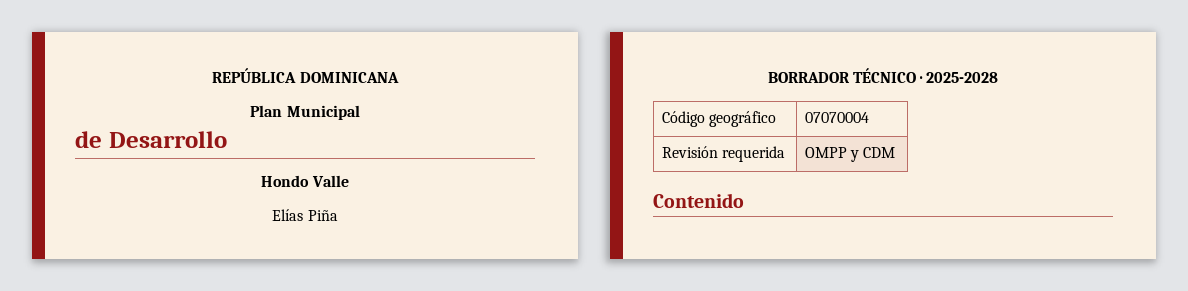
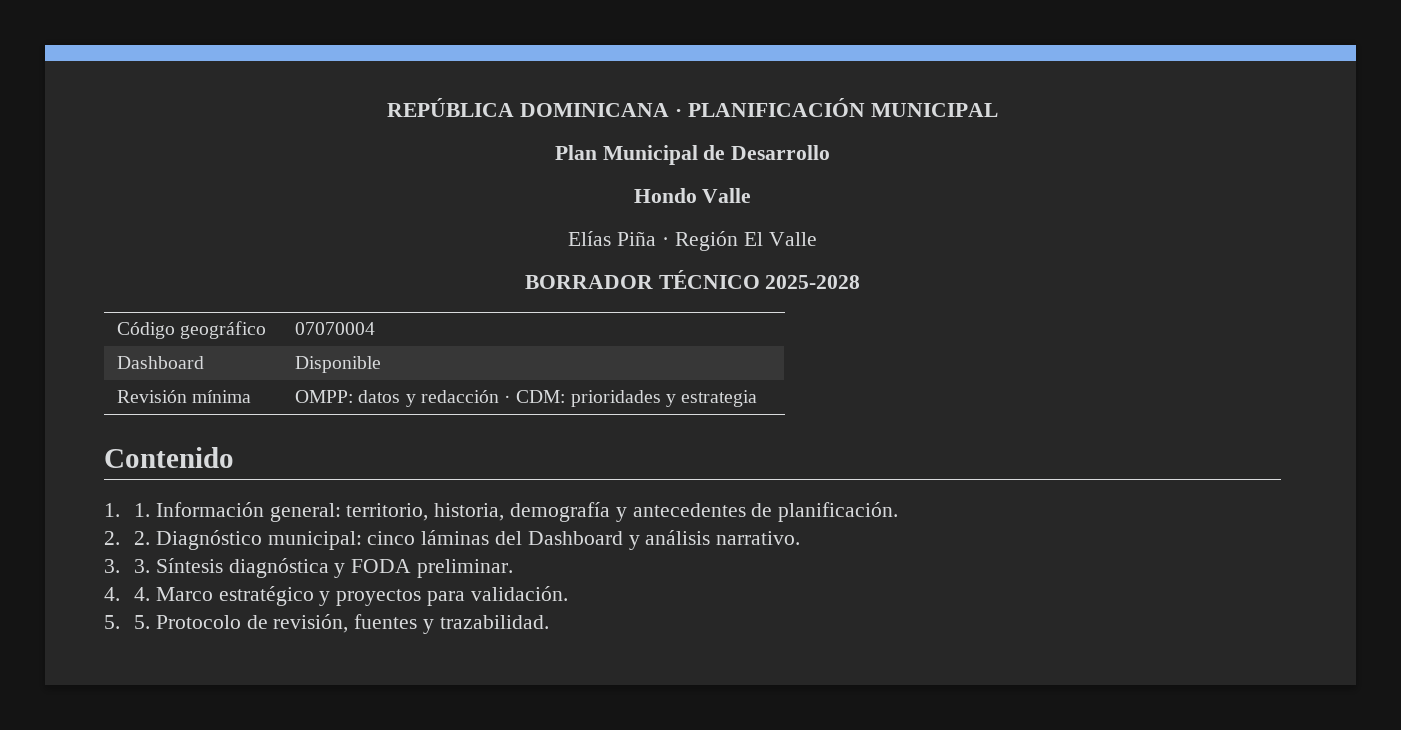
(399, 77) none -> [674,98,998,117] · PLANIFICACIÓN MUNICIPAL
(360, 112) // -> (698, 155) none
(338, 215) none -> [662,231,817,251] · Región El Valle
[920,76,924,83] · -> (760, 279) none
(869, 117) none -> [117,356,205,369] [295,356,382,373] // Dashboard | Disponible
[722,146,786,162] [804,147,896,162] [653,193,744,208] requerida | OMPP y CDM // Contenido -> [192,390,252,403] [295,390,758,407] [104,447,234,468] [104,502,899,522] [104,530,801,550] [104,558,513,578] [104,586,568,606] [104,614,549,634] mínima | OMPP: datos y redacción · CDM: prioridades y estrategia // Contenido // 1. 1. Información general: territorio, historia, demografía y antecedentes de planificación. // 2. 2. Diagnóstico municipal: cinco láminas del Dashboard y análisis narrativo. // 3. 3. Síntesis diagnóstica y FODA preliminar. // 4. 4. Marco estratégico y proyectos para validación. // 5. 5. Protocolo de revisión, fuentes y trazabilidad.

